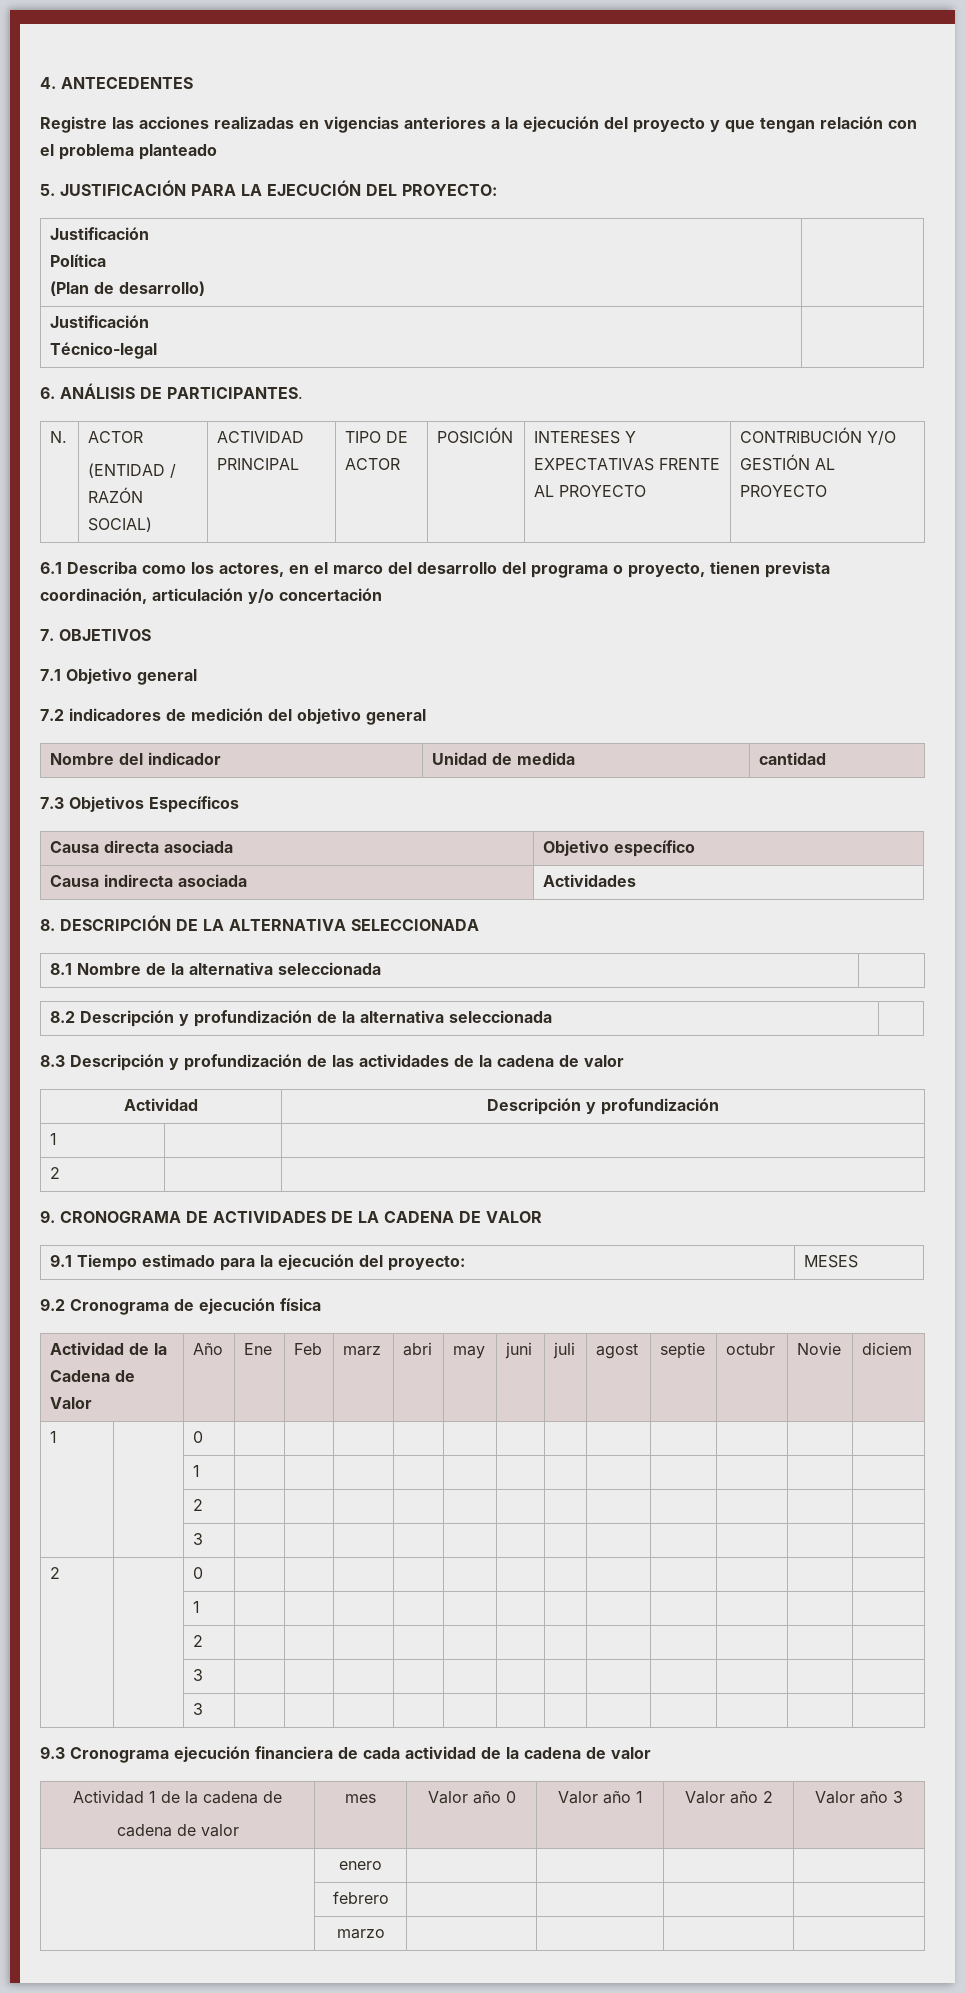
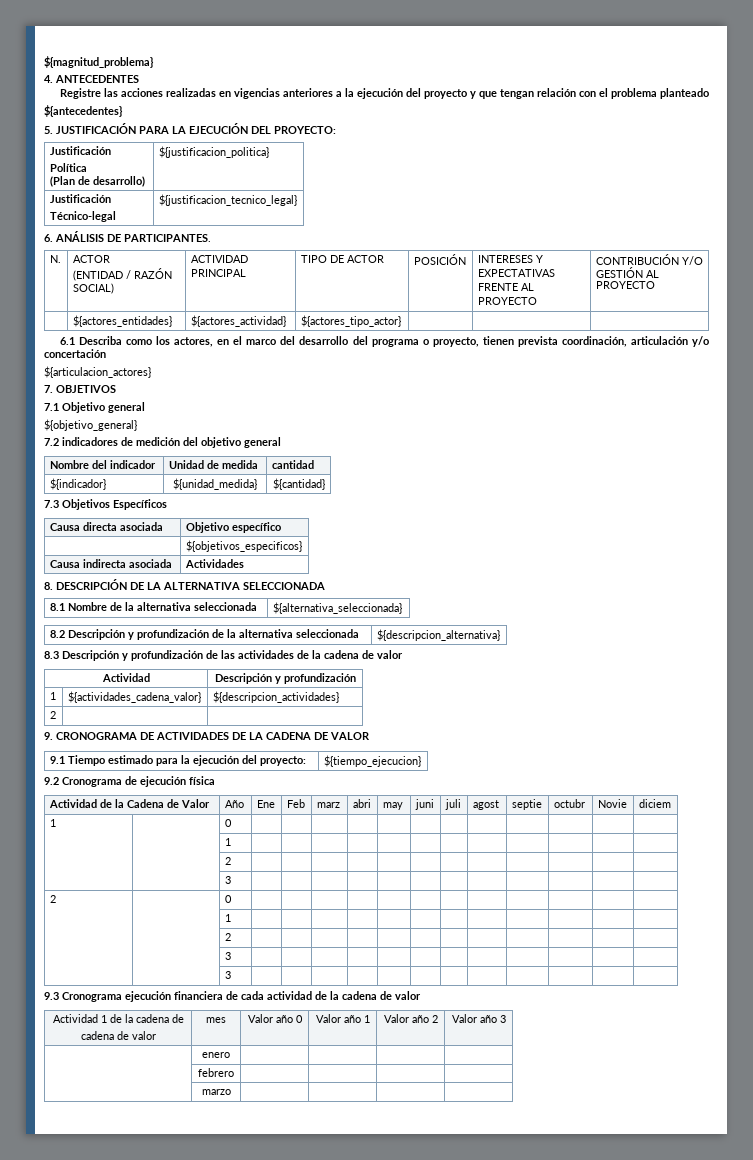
(40, 83) none -> [44,56,154,68] ${magnitud_problema} //
(217, 152) none -> [44,105,123,117] // ${antecedentes}
(206, 288) none -> [158,146,269,158] ${justificacion_politica}
(158, 350) none -> [158,194,297,206] ${justificacion_tecnico_legal}
(828, 491) none -> [72,315,172,327] [190,315,286,327] [300,315,401,327] // | ${actores_entidades} | ${actores_actividad} | ${actores_tipo_actor} | | |
(382, 594) none -> [44,366,151,378] // ${articulacion_actores}
(197, 677) none -> [44,419,137,431] // ${objetivo_general}
(827, 758) none -> [49,478,106,490] [173,478,257,490] [272,478,325,490] // ${indicador} | ${unidad_medida} | ${cantidad}
(696, 848) none -> [185,540,302,552] // | ${objetivos_especificos}
(382, 968) none -> [272,602,402,614] ${alternativa_seleccionada}
(553, 1016) none -> [376,629,500,641] ${descripcion_alternativa}
(58, 1139) | -> [67,691,201,703] [212,691,339,703] ${actividades_cadena_valor} | ${descripcion_actividades}
[804,1255,859,1268] MESES -> [323,755,421,767] ${tiempo_ejecucion}

